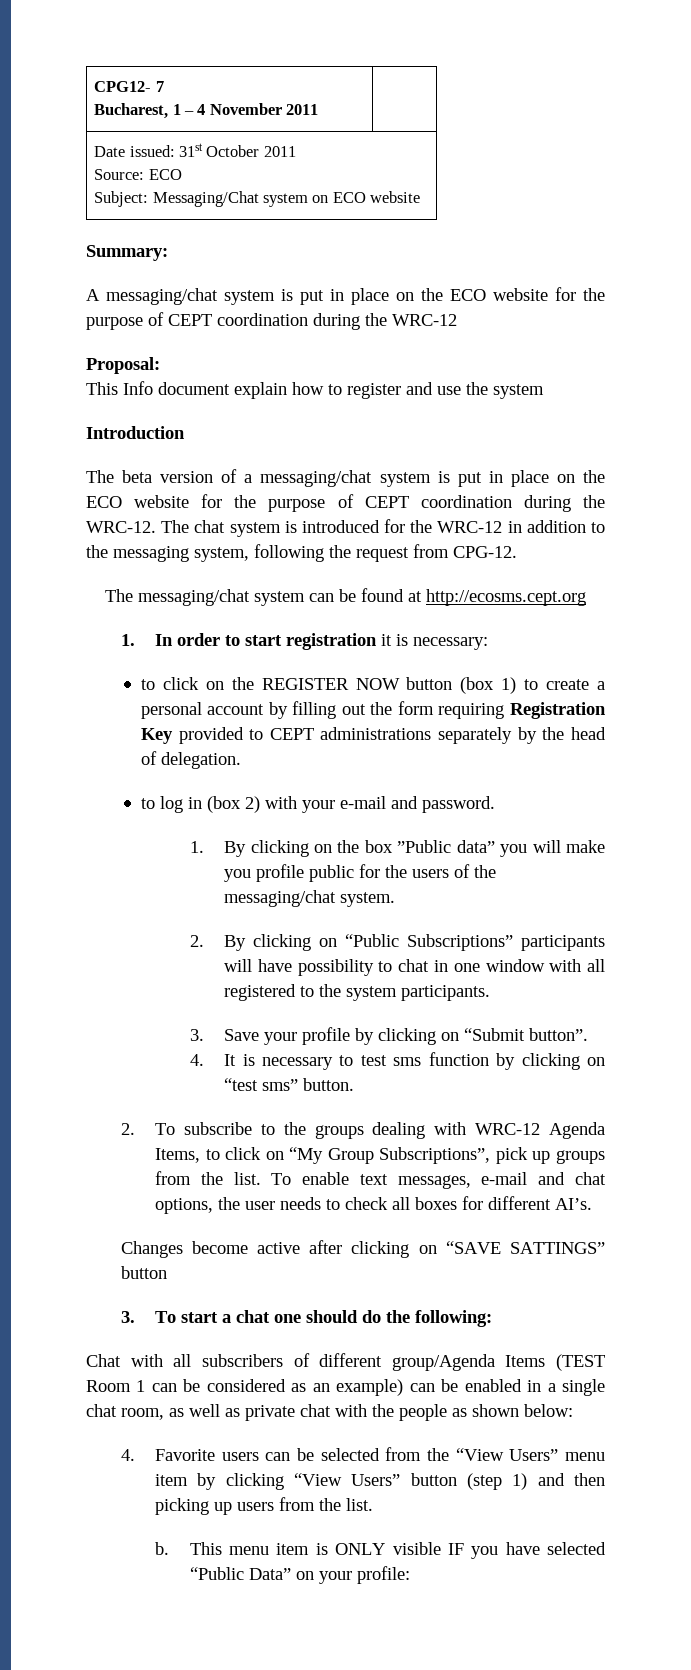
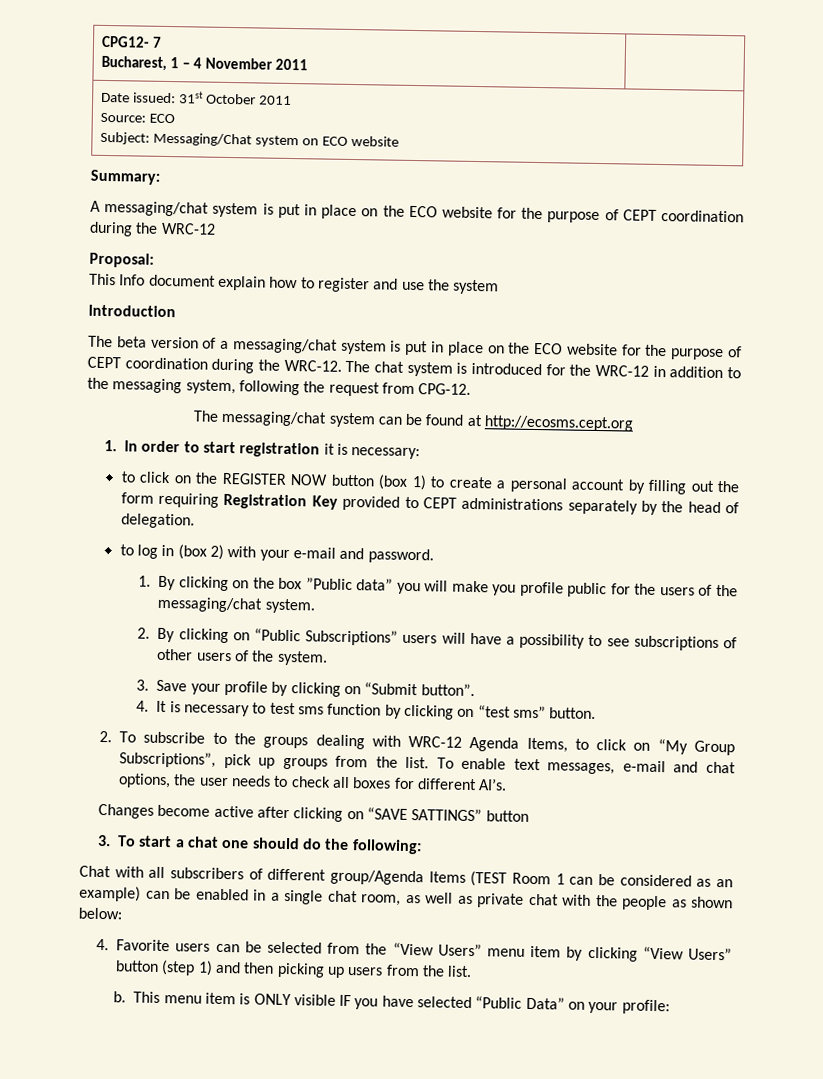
[521,935,605,951] participants -> [402,634,438,644] users
(292, 965) none -> [505,636,515,645] a
[398,959,605,972] [224,984,491,1001] chat in one window with all registered to the system participants. -> [606,635,738,651] [157,648,328,666] see subscriptions of other users of the system.

